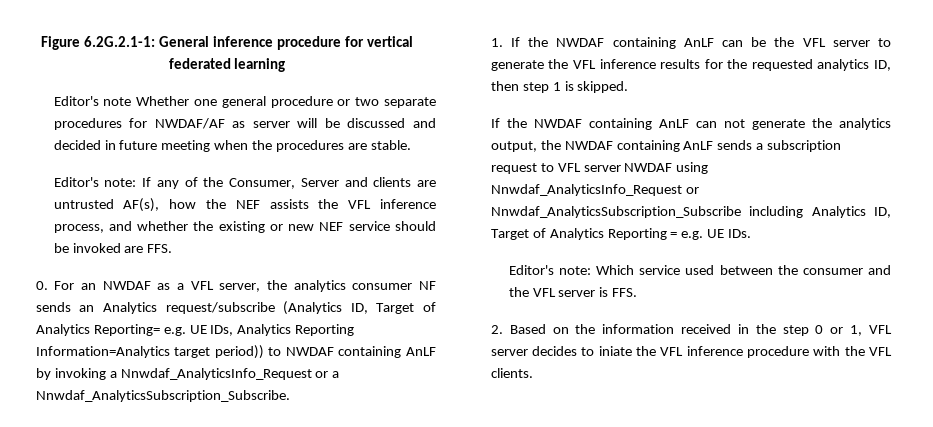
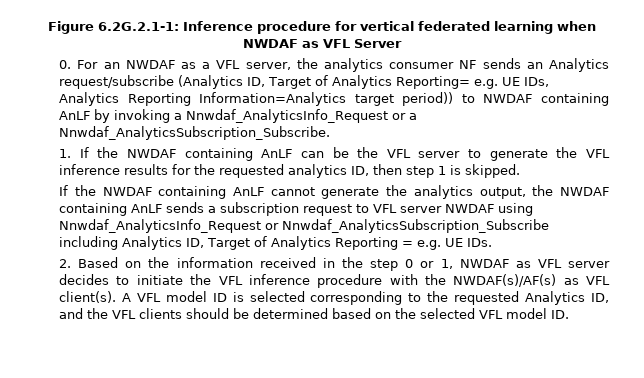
[159,36,273,47] General inference -> [183,21,253,31] Inference
[53,96,436,108] [53,118,436,130] [53,140,411,152] [53,177,437,189] [53,198,436,212] [53,221,436,233] [53,243,173,253] // Editor's note Whether one general procedure or two separate procedures for NWDAF/AF as server will be discussed and decided in future meeting when the procedures are stable. // Editor's note: If any of the Consumer, Server and clients are untrusted AF(s), how the NEF assists the VFL inference process, and whether the existing or new NEF service should be invoked are FFS. -> [557,21,596,31] [243,39,402,48] when NWDAF as VFL Server
[695,119,745,128] can not -> [270,187,315,196] cannot
[508,265,891,275] [508,287,638,297] // Editor's note: Which service used between the consumer and the VFL server is FFS. -> (493, 242) none
(863, 330) none -> [459,259,531,268] NWDAF as
[598,346,632,356] iniate -> [136,275,183,285] initiate
[869,347,892,356] [490,368,533,378] VFL clients. -> [453,274,610,287] [59,291,610,305] [59,308,570,319] NWDAF(s)/AF(s) as VFL client(s). A VFL model ID is selected corresponding to the requested Analytics ID, and the VFL clients should be determined based on the selected VFL model ID.

